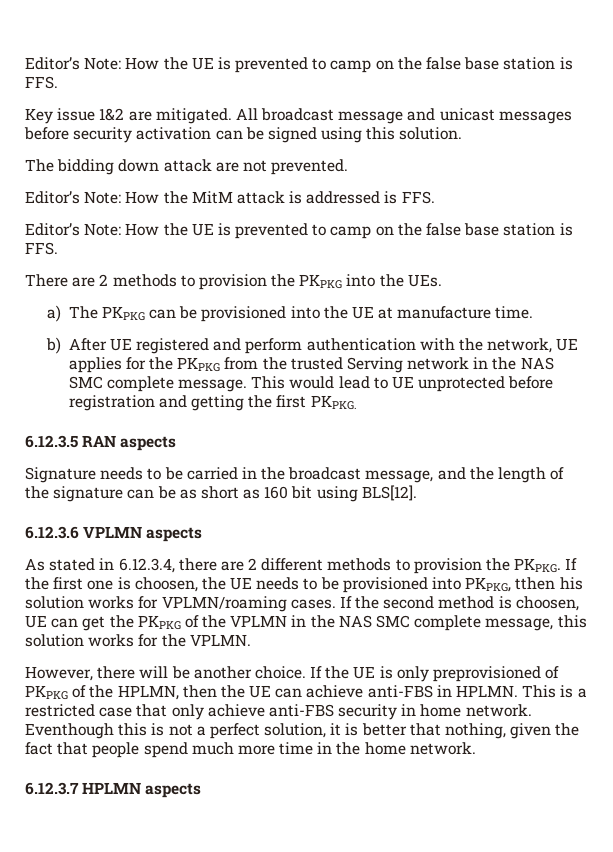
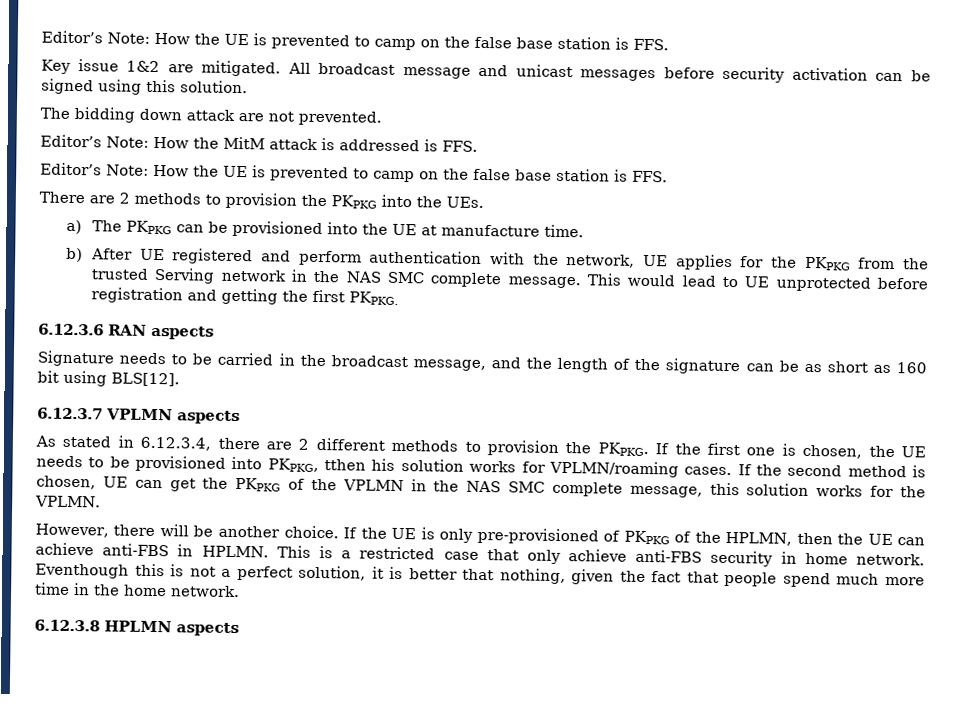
[25,435,78,448] 6.12.3.5 -> [38,323,104,336] 6.12.3.6
[25,526,79,539] 6.12.3.6 -> [37,407,103,420] 6.12.3.7
[134,577,198,592] choosen, -> [802,444,863,459] chosen,
[515,596,579,611] choosen, -> [36,475,96,490] chosen,
[433,666,542,682] preprovisioned -> [476,527,599,545] pre-provisioned
[25,782,79,795] 6.12.3.7 -> [34,619,100,632] 6.12.3.8

